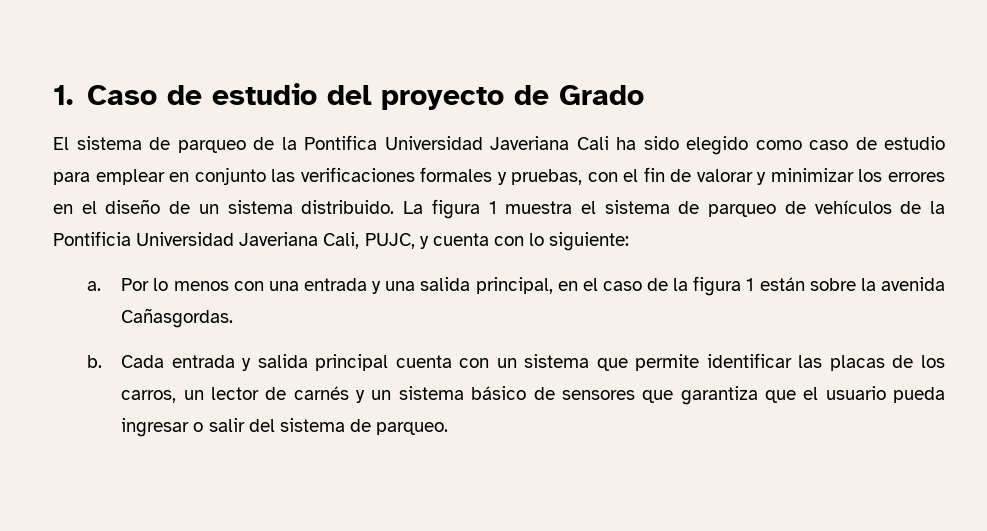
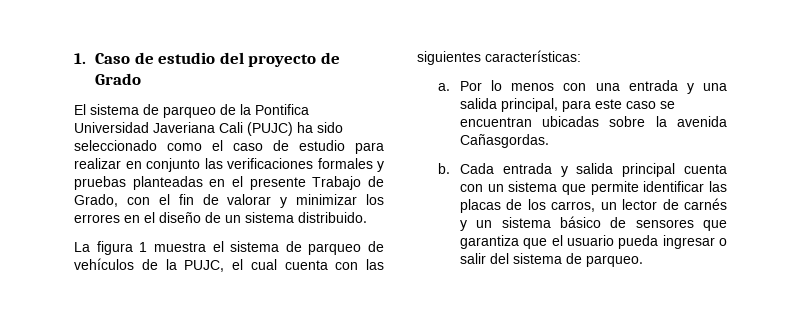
(609, 143) none -> [247,122,293,136] (PUJC)
[686,136,802,155] elegido como -> [74,140,223,151] seleccionado como el
[95,169,165,185] emplear -> [74,158,121,169] realizar
[511,169,583,185] pruebas, -> [74,176,384,190] [74,194,118,207] pruebas planteadas en el presente Trabajo de Grado,
(395, 207) none -> (367, 217) //
[53,231,630,251] Pontificia Universidad Javeriana Cali, PUJC, y cuenta con lo siguiente: -> [184,259,384,272] [417,50,581,65] PUJC, el cual cuenta con las siguientes características:
[557,276,805,296] en el caso de la figura 1 están -> [561,99,675,112] [459,116,600,127] para este caso se encuentran ubicadas

